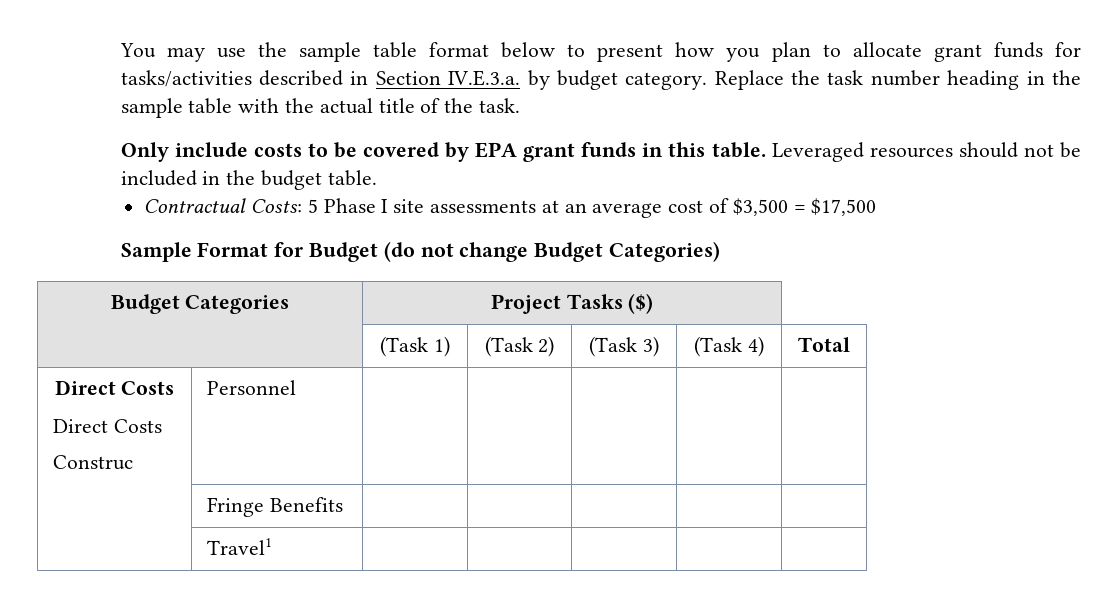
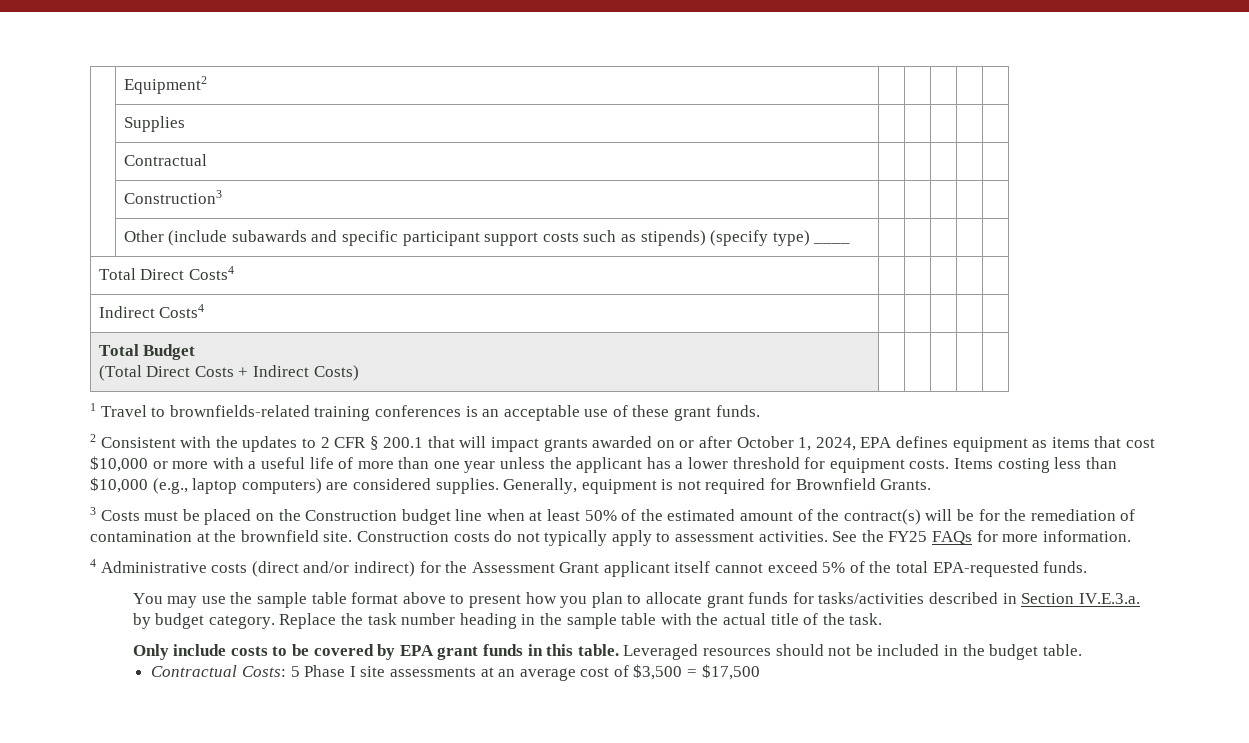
(119, 50) none -> [123,76,207,94] [123,116,185,132] [123,154,207,166] [123,190,222,204] [123,230,851,246] [98,266,234,280] [98,304,205,318] [98,344,196,360] [98,365,359,381] [90,403,760,421] [90,434,1155,452] [90,456,1117,473] [90,477,932,494] [90,507,1136,525] [90,530,1131,546] [90,559,1088,577] | Equipment2 | | | | | // | Supplies | | | | | // | Contractual | | | | | // | Construction3 | | | | | // | Other (include subawards and specific participant support costs such as stipends) (specify type) ____ | | | | | // Total Direct Costs4 | | | | | // Indirect Costs4 | | | | | // Total Budget // (Total Direct Costs + Indirect Costs) | | | | | // 1 Travel to brownfields-related training conferences is an acceptable use of these grant funds. // 2 Consistent with the updates to 2 CFR § 200.1 that will impact grants awarded on or after October 1, 2024, EPA defines equipment as items that cost $10,000 or more with a useful life of more than one year unless the applicant has a lower threshold for equipment costs. Items costing less than $10,000 (e.g., laptop computers) are considered supplies. Generally, equipment is not required for Brownfield Grants. // 3 Costs must be placed on the Construction budget line when at least 50% of the estimated amount of the contract(s) will be for the remediation of contamination at the brownfield site. Construction costs do not typically apply to assessment activities. See the FY25 FAQs for more information. // 4 Administrative costs (direct and/or indirect) for the Assessment Grant applicant itself cannot exceed 5% of the total EPA-requested funds. //
[501,42,556,58] below -> [402,592,446,604] above
[120,241,720,262] [110,294,290,314] [490,293,654,314] [380,336,450,357] [484,336,555,357] [589,336,659,357] [694,336,764,357] [798,337,850,352] [54,380,175,395] [53,419,162,433] [53,455,134,470] [207,380,297,395] [207,497,343,517] [207,538,273,555] // Sample Format for Budget (do not change Budget Categories) // Budget Categories | Project Tasks ($) // | (Task 1) | (Task 2) | (Task 3) | (Task 4) | Total // Direct Costs // Direct Costs // Construc | Personnel | | | | | // | Fringe Benefits | | | | | // | Travel1 | | | | | -> (760, 672) none

